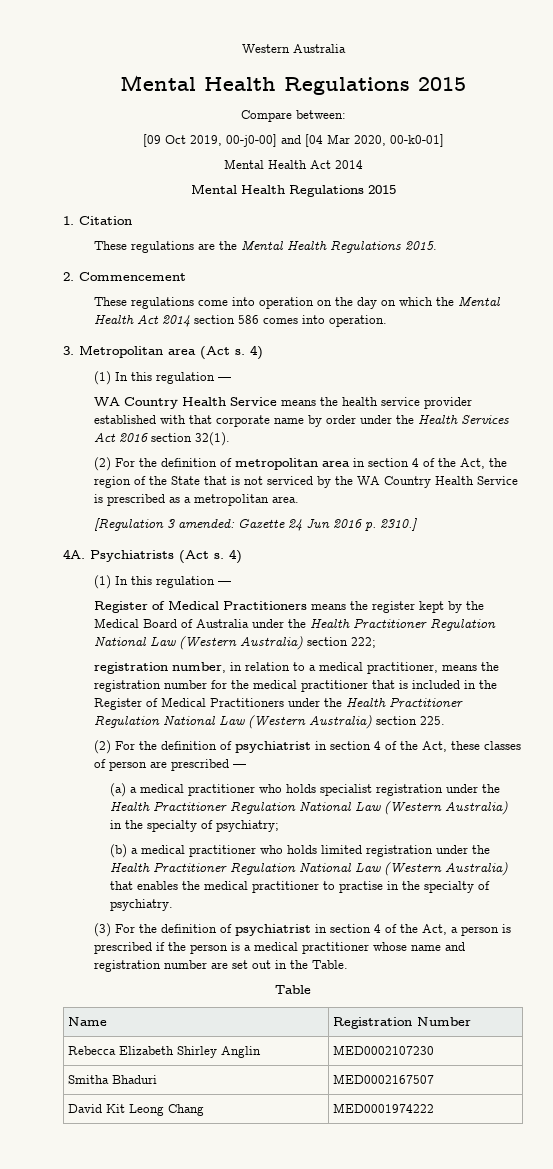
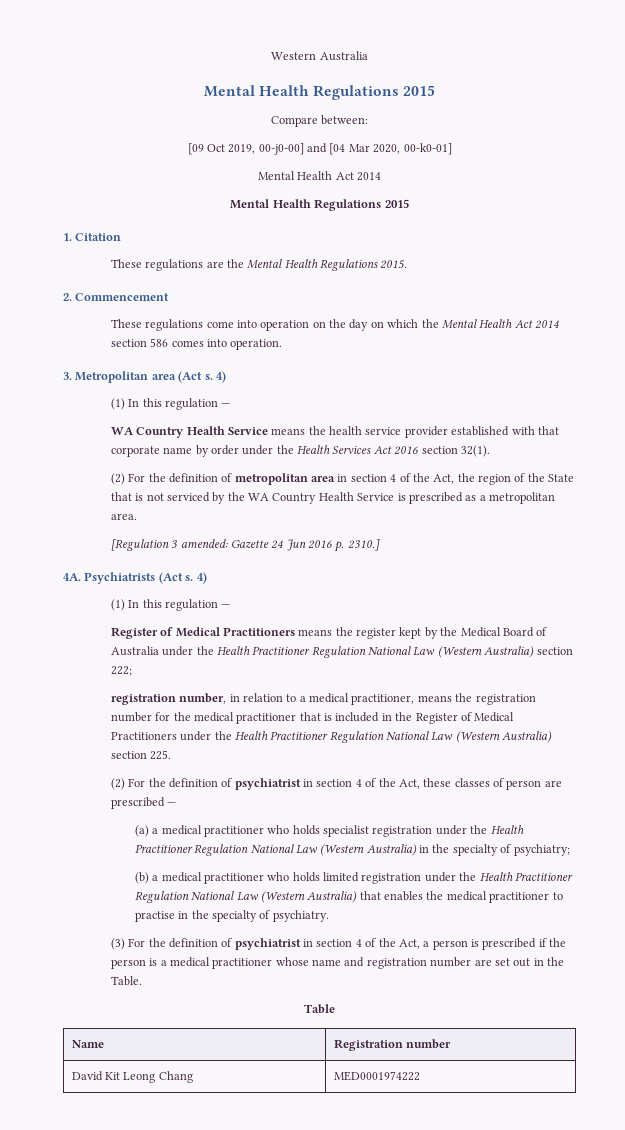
[417,1017,472,1026] [68,1046,262,1058] [333,1045,435,1055] [68,1075,158,1084] [333,1074,435,1084] Number // Rebecca Elizabeth Shirley Anglin | MED0002107230 // Smitha Bhaduri | MED0002167507 -> [405,1039,451,1049] number

